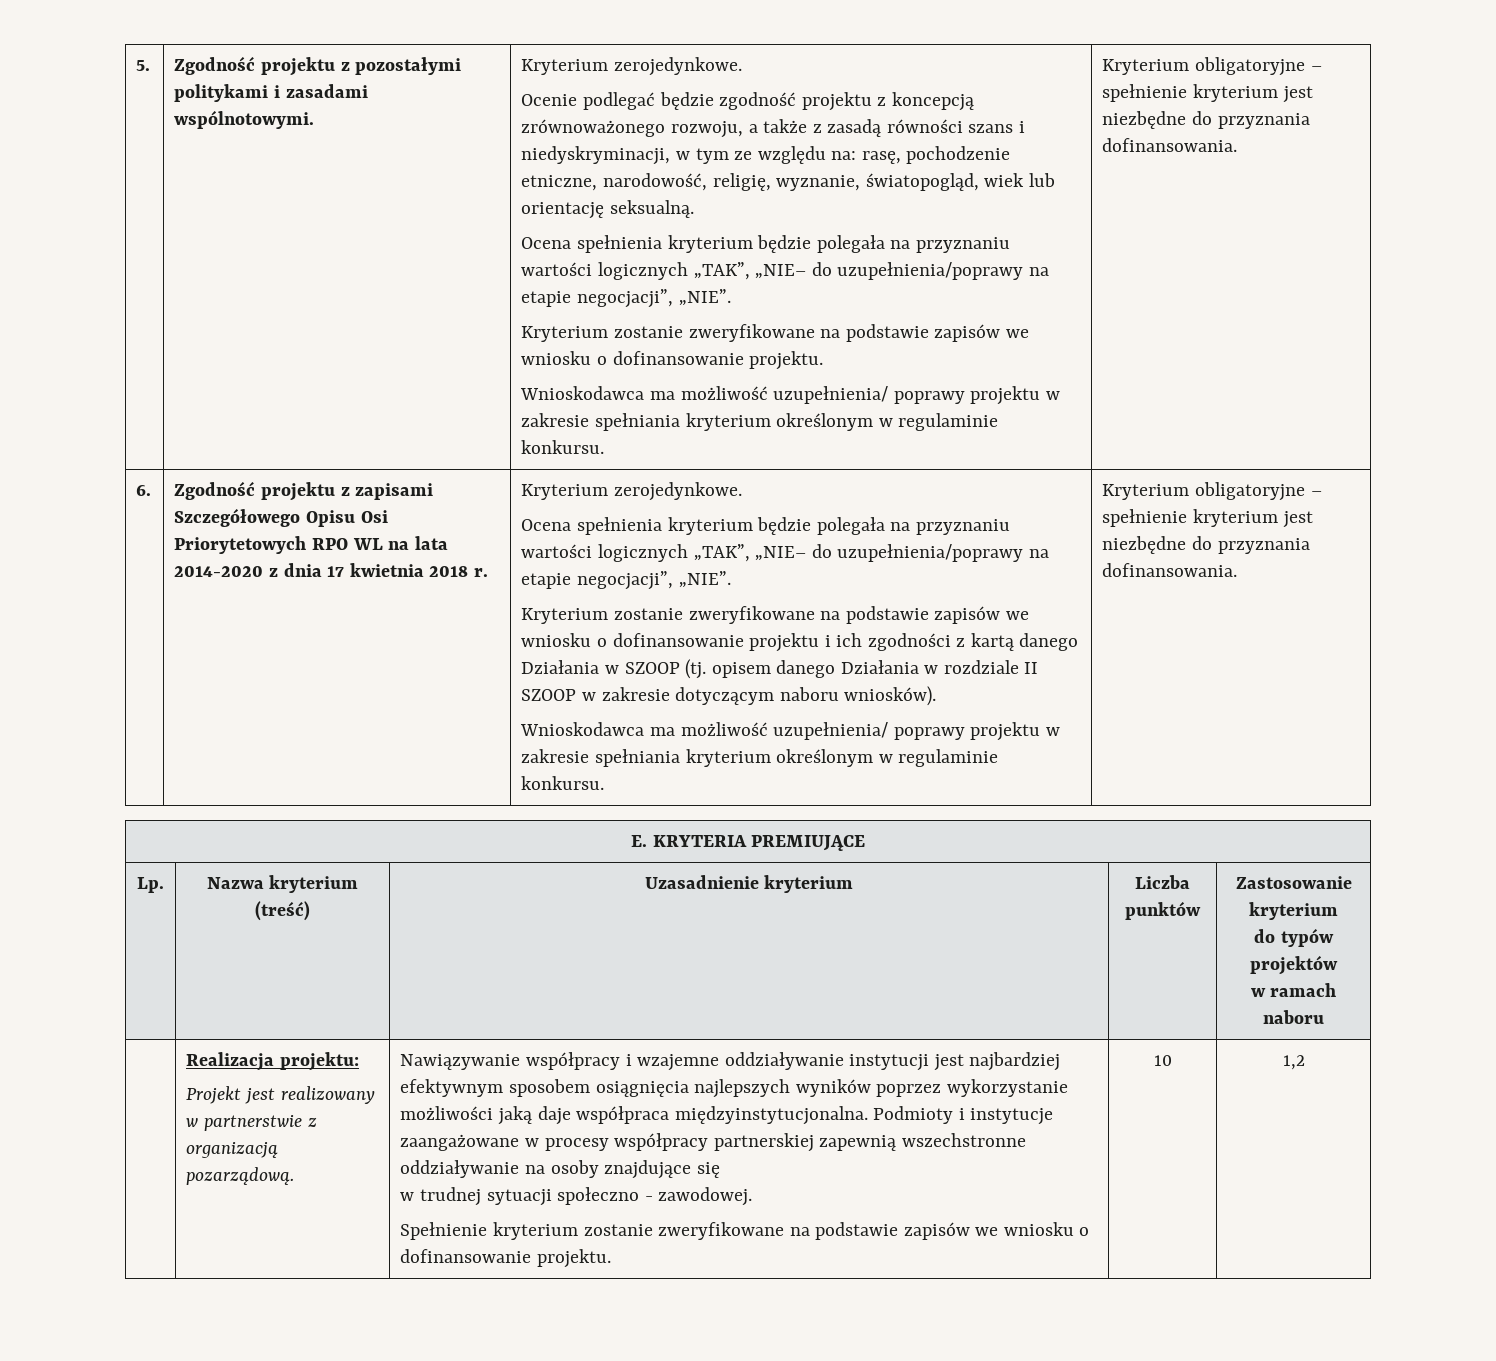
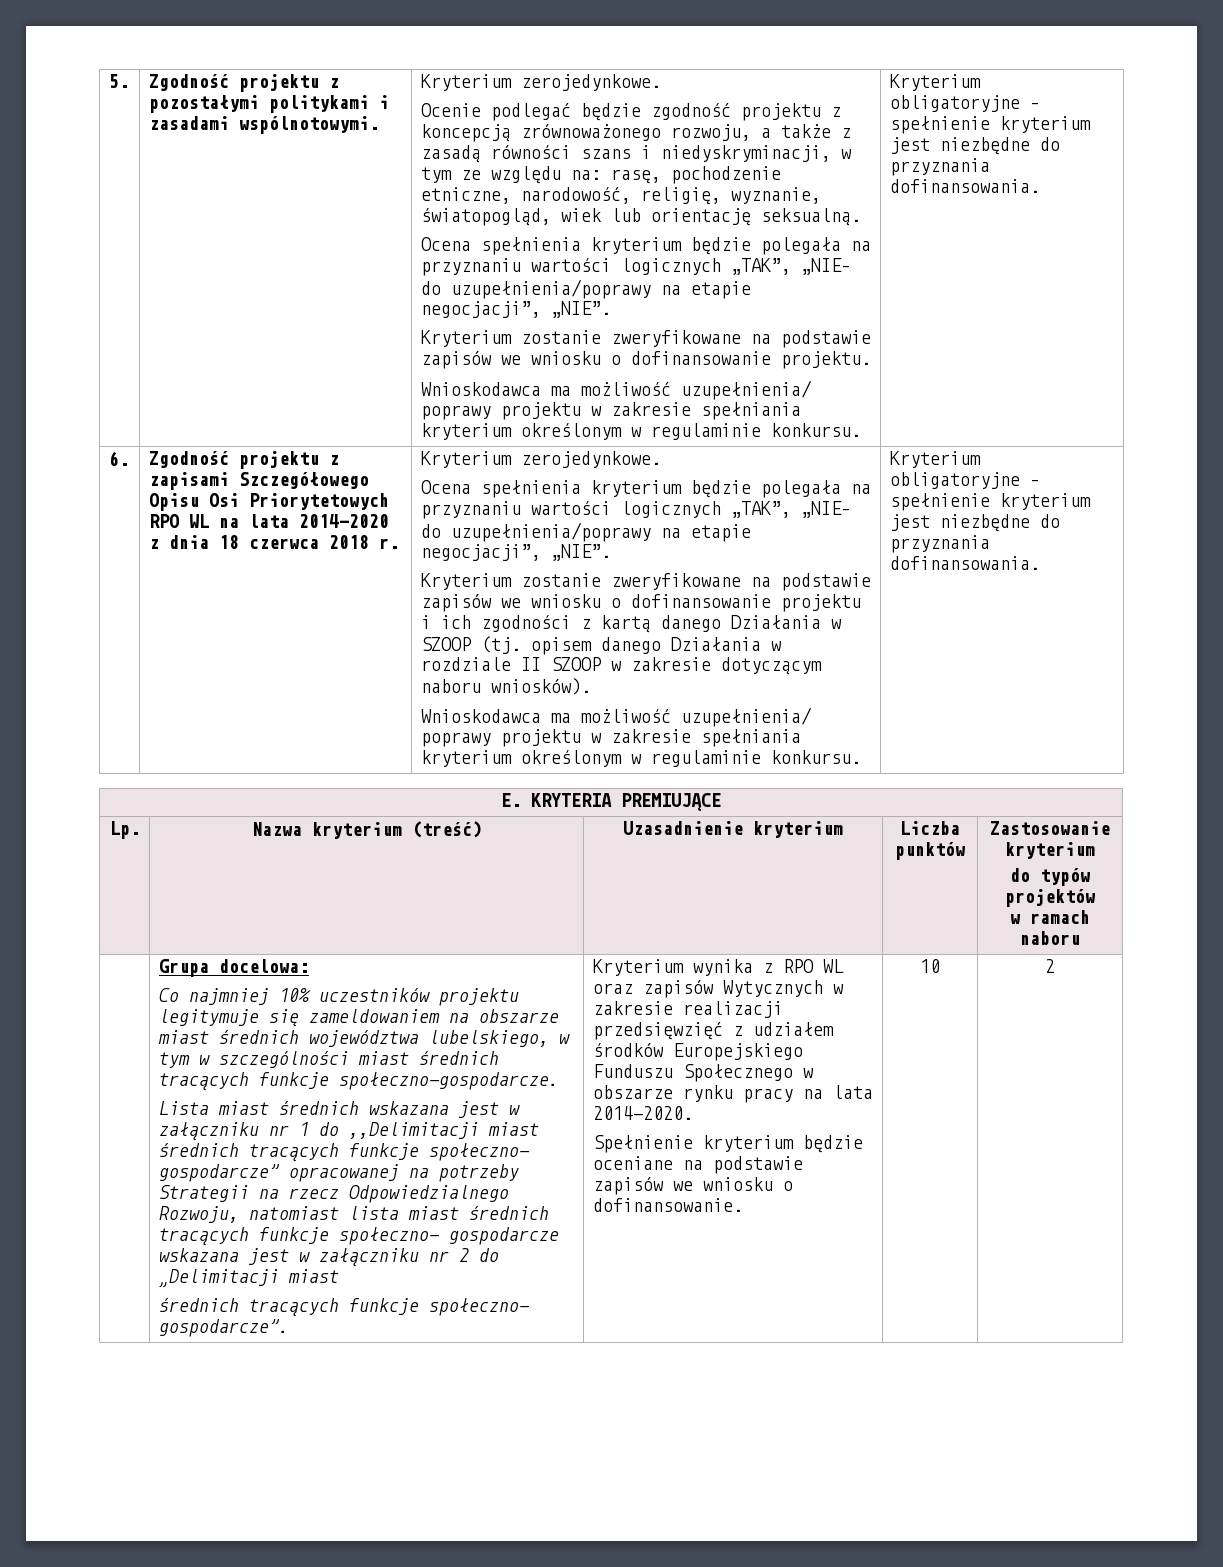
[327,563,424,577] 17 kwietnia -> [218,535,319,549] 18 czerwca
[186,1052,360,1071] [186,1086,375,1104] [186,1115,317,1131] [186,1142,279,1158] [186,1167,295,1185] [400,1052,1061,1071] [400,1079,1068,1098] [400,1106,1054,1125] [400,1133,1026,1152] [400,1160,720,1179] [400,1187,753,1206] Realizacja projektu: // Projekt jest realizowany w partnerstwie z organizacją pozarządową. | Nawiązywanie współpracy i wzajemne oddziaływanie instytucji jest najbardziej efektywnym sposobem osiągnięcia najlepszych wyników poprzez wykorzystanie możliwości jaką daje współpraca międzyinstytucjonalna. Podmioty i instytucje zaangażowane w procesy współpracy partnerskiej zapewnią wszechstronne oddziaływanie na osoby znajdujące się // w trudnej sytuacji społeczno - zawodowej. -> [158,959,309,977] [158,988,519,1006] [158,1009,559,1027] [157,1030,570,1047] [158,1051,499,1068] [158,1072,559,1091] [158,1101,520,1118] [158,1122,539,1141] [158,1143,530,1162] [158,1164,519,1182] [158,1185,509,1203] [158,1206,549,1223] [158,1227,559,1246] [158,1248,499,1267] [158,1269,339,1288] [158,1298,530,1317] [158,1319,289,1337] [592,959,844,976] [592,980,844,998] [592,1001,783,1018] [592,1022,834,1040] [592,1043,803,1061] [592,1064,814,1082] [592,1085,873,1103] [592,1106,693,1120] Grupa docelowa: // Co najmniej 10% uczestników projektu legitymuje się zameldowaniem na obszarze miast średnich województwa lubelskiego, w tym w szczególności miast średnich tracących funkcje społeczno-gospodarcze. // Lista miast średnich wskazana jest w załączniku nr 1 do ,,Delimitacji miast średnich tracących funkcje społeczno- gospodarcze” opracowanej na potrzeby Strategii na rzecz Odpowiedzialnego Rozwoju, natomiast lista miast średnich tracących funkcje społeczno- gospodarcze wskazana jest w załączniku nr 2 do „Delimitacji miast // średnich tracących funkcje społeczno- gospodarcze”. | Kryterium wynika z RPO WL oraz zapisów Wytycznych w zakresie realizacji przedsięwzięć z udziałem środków Europejskiego Funduszu Społecznego w obszarze rynku pracy na lata 2014-2020.
[583,1222,1090,1240] [400,1249,612,1268] zostanie zweryfikowane na podstawie zapisów we wniosku o dofinansowanie projektu. -> [802,1135,863,1153] [592,1156,803,1174] [592,1177,793,1195] [592,1198,743,1212] będzie oceniane na podstawie zapisów we wniosku o dofinansowanie.
[1282,1055,1305,1070] 1,2 -> [1045,959,1055,973] 2

